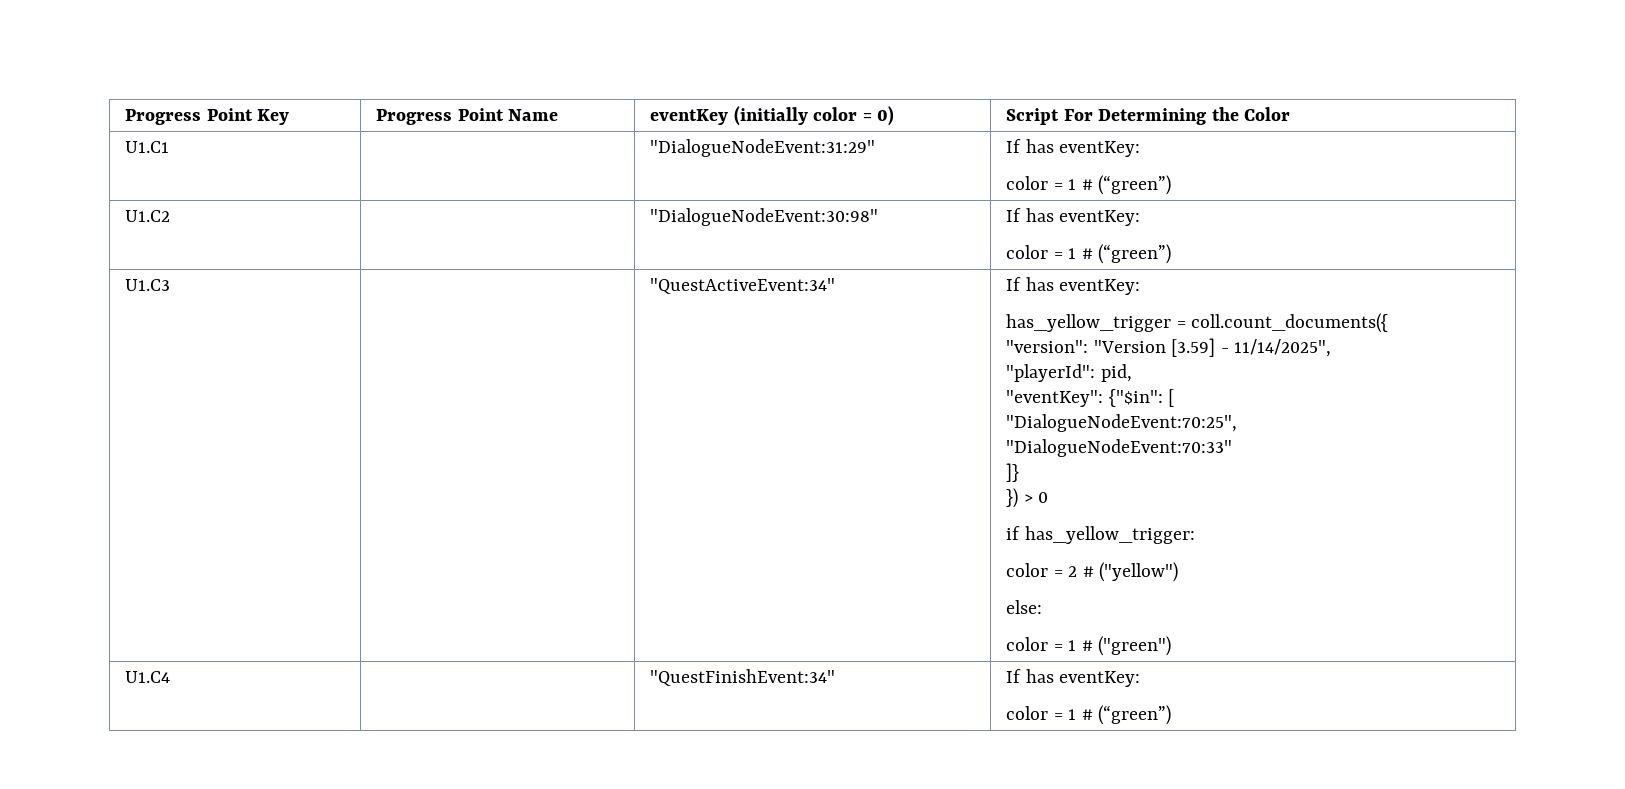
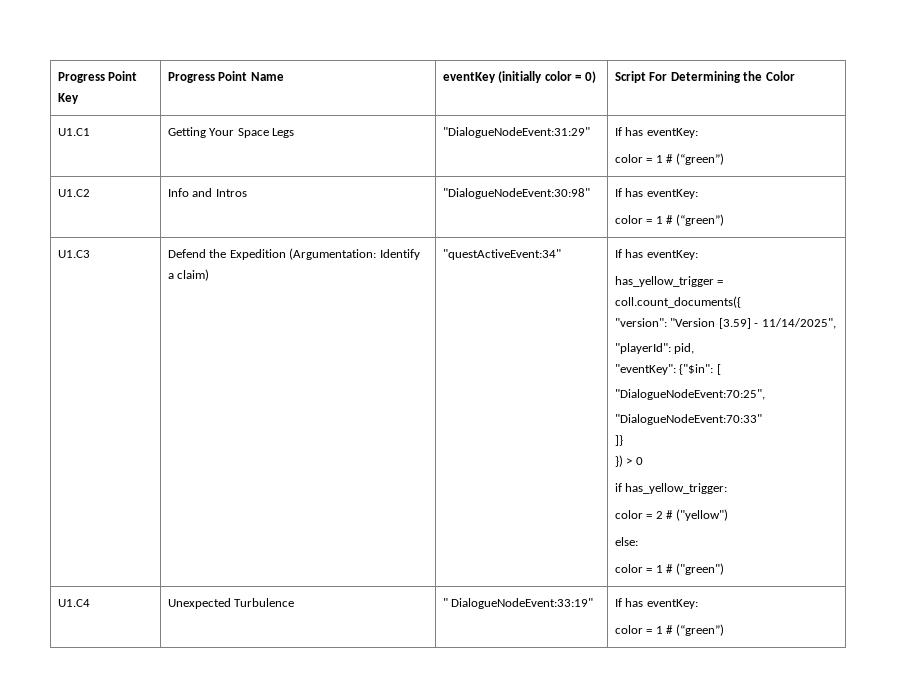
(169, 147) none -> [168,127,295,138] Getting Your Space Legs
(170, 216) none -> [168,188,247,197] Info and Intros
[649,278,835,294] | "QuestActiveEvent:34" -> [168,248,420,260] [168,269,210,281] [443,249,562,260] Defend the Expedition (Argumentation: Identify a claim) | "questActiveEvent:34"
[649,669,835,686] | "QuestFinishEvent:34" -> [168,598,295,609] [443,598,594,609] Unexpected Turbulence | " DialogueNodeEvent:33:19"

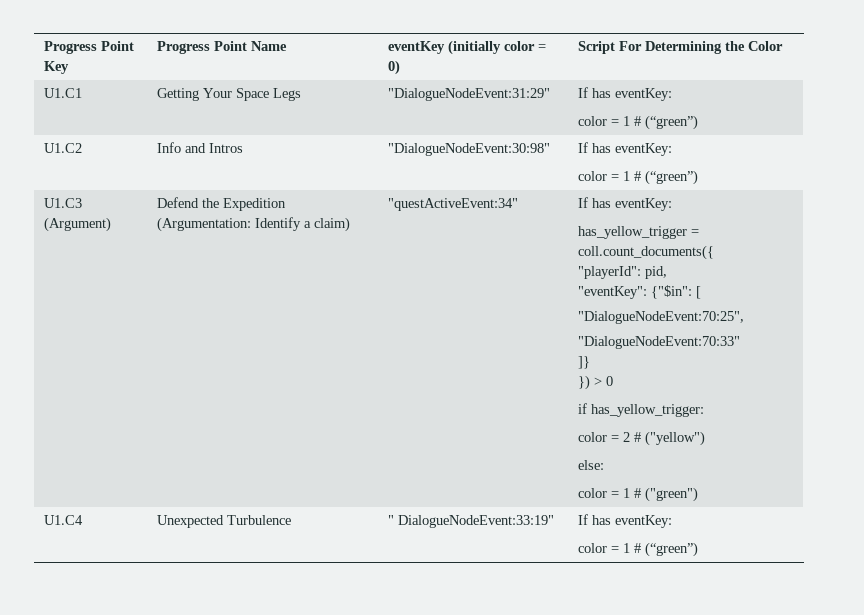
(91, 254) none -> [43,217,111,232] (Argument)
[615,318,836,329] // "version": "Version [3.59] - 11/14/2025", -> (714, 252) none

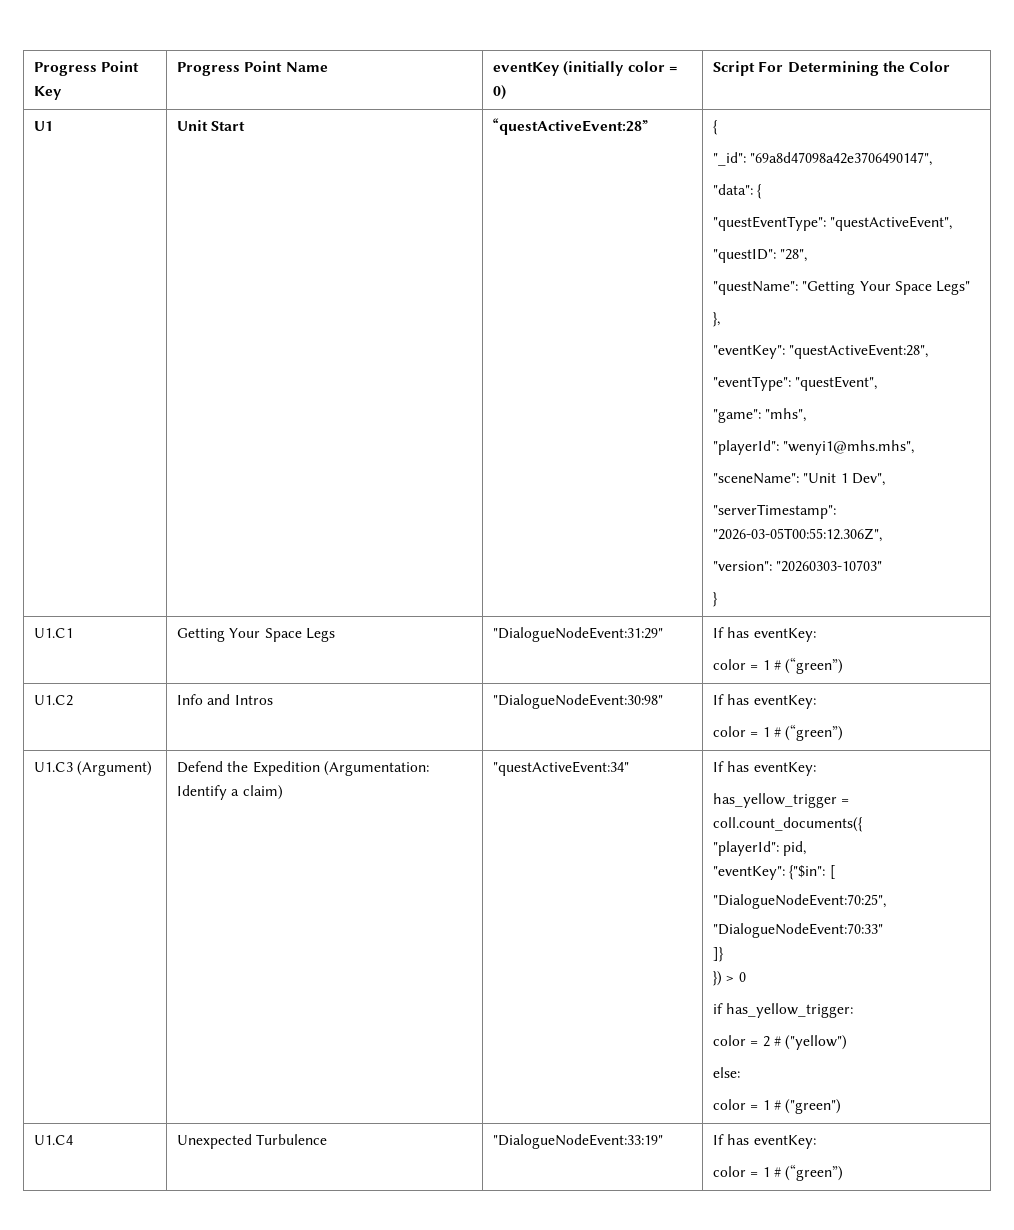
(783, 46) none -> [34,121,54,131] [177,120,246,131] [493,118,649,135] [713,120,719,135] [713,152,933,166] [713,184,763,199] [713,216,953,231] [713,249,808,263] [713,281,970,295] [713,312,721,327] [713,344,929,359] [713,376,878,391] [713,408,807,423] [713,440,915,455] [713,473,885,486] [713,504,837,519] [713,528,883,542] [713,560,883,572] [713,592,719,607] // U1 | Unit Start | “questActiveEvent:28” | { // "_id": "69a8d47098a42e3706490147", // "data": { // "questEventType": "questActiveEvent", // "questID": "28", // "questName": "Getting Your Space Legs" // }, // "eventKey": "questActiveEvent:28", // "eventType": "questEvent", // "game": "mhs", // "playerId": "wenyi1@mhs.mhs", // "sceneName": "Unit 1 Dev", // "serverTimestamp": "2026-03-05T00:55:12.306Z", // "version": "20260303-10703" // }
[387,515,554,528] " DialogueNodeEvent:33:19" -> [493,1134,664,1149] "DialogueNodeEvent:33:19"

